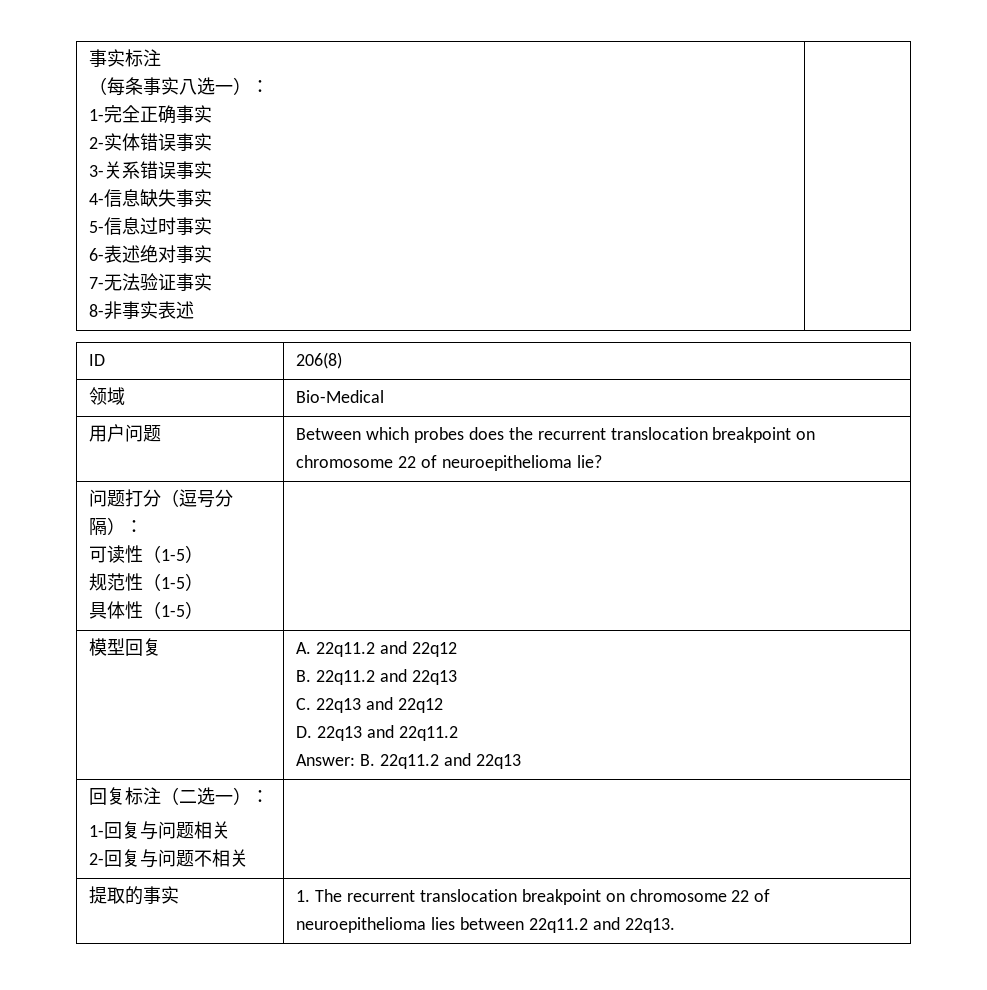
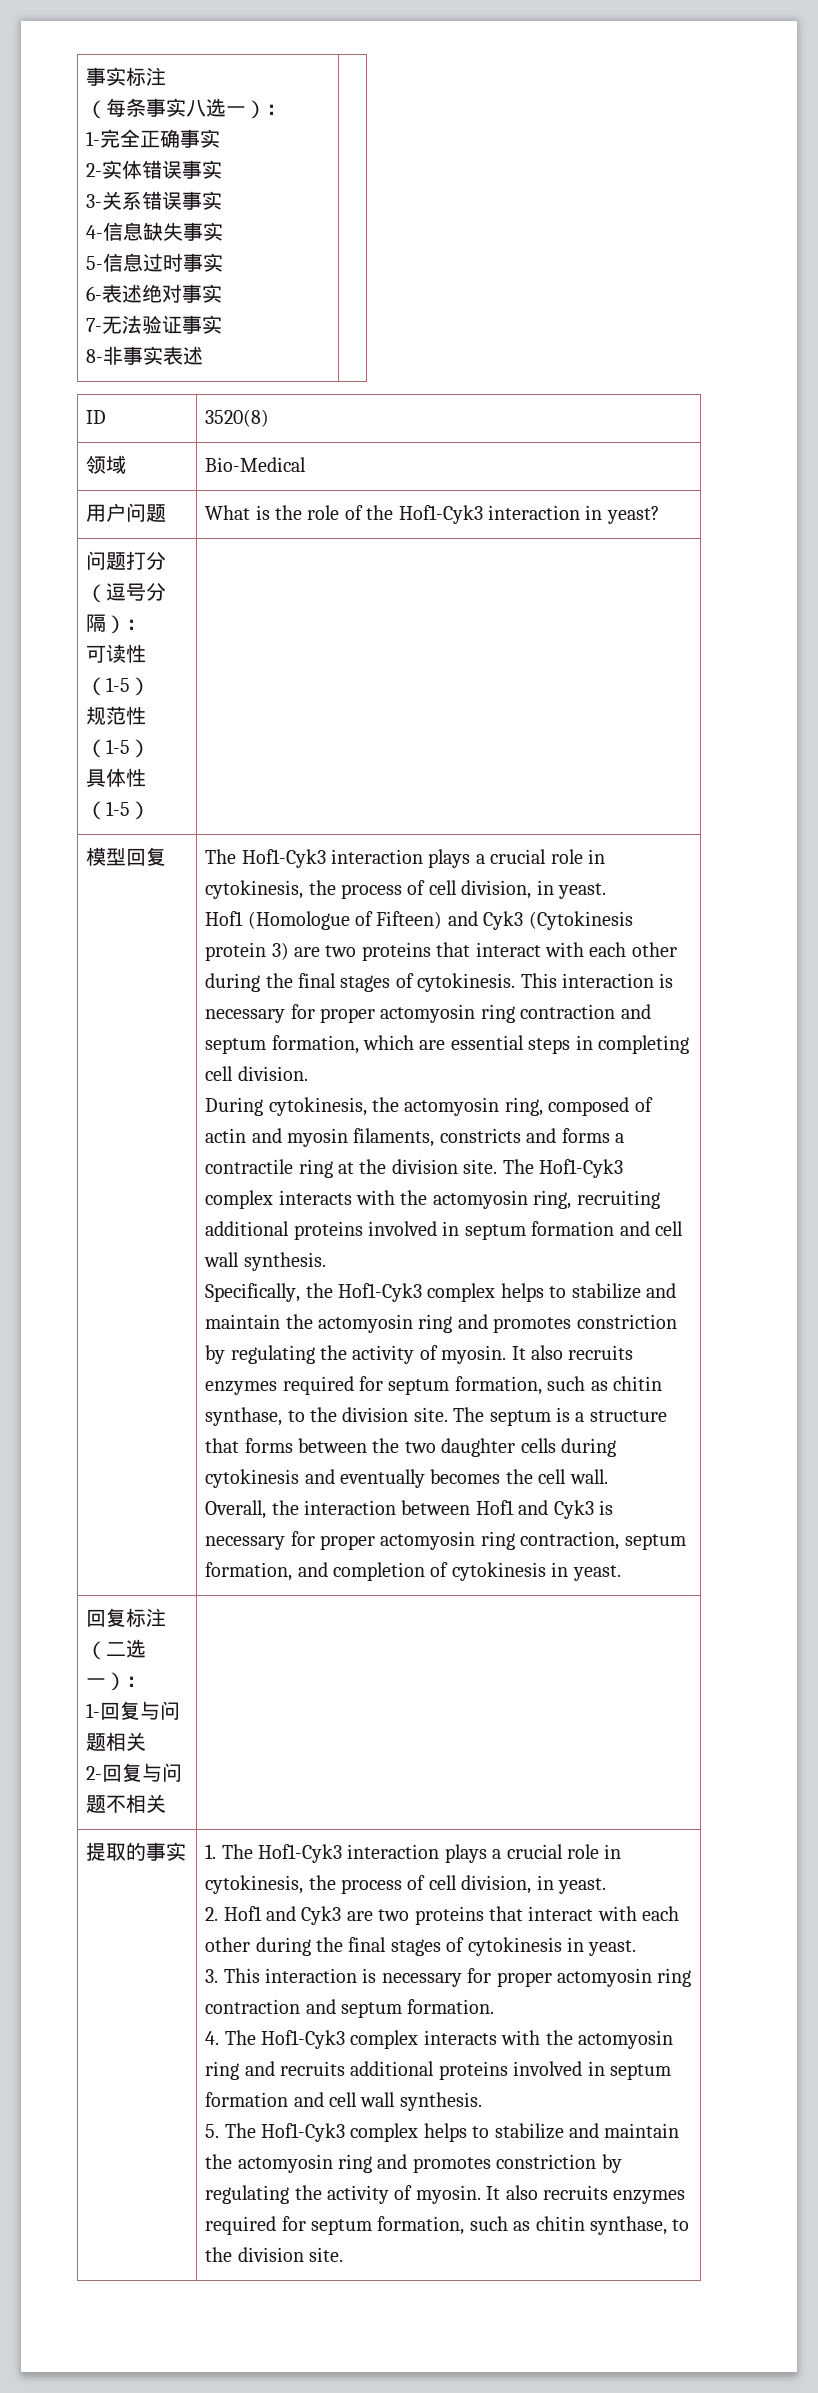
[296,352,343,369] 206(8) -> [205,409,270,427] 3520(8)
[296,427,816,443] [296,455,602,471] Between which probes does the recurrent translocation breakpoint on chromosome 22 of neuroepithelioma lie? -> [205,505,659,524] What is the role of the Hof1-Cyk3 interaction in yeast?
[296,641,457,657] [296,669,457,685] [296,697,443,713] [296,725,458,741] [296,753,521,769] A. 22q11.2 and 22q12 // B. 22q11.2 and 22q13 // C. 22q13 and 22q12 // D. 22q13 and 22q11.2 // Answer: B. 22q11.2 and 22q13 -> [205,849,605,868] [205,880,606,899] [205,911,633,930] [205,942,677,961] [205,973,674,992] [205,1004,651,1023] [205,1035,689,1054] [205,1066,308,1081] [205,1097,653,1116] [205,1128,624,1147] [205,1159,623,1178] [205,1190,660,1209] [205,1221,683,1240] [204,1252,326,1271] [205,1283,676,1302] [205,1314,677,1333] [205,1345,634,1364] [205,1376,662,1395] [205,1407,667,1426] [205,1438,616,1457] [205,1469,608,1488] [205,1500,613,1519] [205,1531,686,1550] [205,1562,621,1581] The Hof1-Cyk3 interaction plays a crucial role in cytokinesis, the process of cell division, in yeast. // Hof1 (Homologue of Fifteen) and Cyk3 (Cytokinesis protein 3) are two proteins that interact with each other during the final stages of cytokinesis. This interaction is necessary for proper actomyosin ring contraction and septum formation, which are essential steps in completing cell division. // During cytokinesis, the actomyosin ring, composed of actin and myosin filaments, constricts and forms a contractile ring at the division site. The Hof1-Cyk3 complex interacts with the actomyosin ring, recruiting additional proteins involved in septum formation and cell wall synthesis. // Specifically, the Hof1-Cyk3 complex helps to stabilize and maintain the actomyosin ring and promotes constriction by regulating the activity of myosin. It also recruits enzymes required for septum formation, such as chitin synthase, to the division site. The septum is a structure that forms between the two daughter cells during cytokinesis and eventually becomes the cell wall. // Overall, the interaction between Hof1 and Cyk3 is necessary for proper actomyosin ring contraction, septum formation, and completion of cytokinesis in yeast.
[347,889,771,905] [296,917,675,933] recurrent translocation breakpoint on chromosome 22 of neuroepithelioma lies between 22q11.2 and 22q13. -> [257,1844,622,1863] [205,1875,606,1894] [205,1906,680,1925] [205,1937,637,1956] [205,1968,692,1987] [205,1999,495,2018] [205,2030,673,2049] [205,2061,671,2080] [205,2092,482,2111] [205,2123,680,2142] [205,2154,622,2173] [205,2185,686,2204] [205,2216,690,2235] [205,2247,343,2262] Hof1-Cyk3 interaction plays a crucial role in cytokinesis, the process of cell division, in yeast. // 2. Hof1 and Cyk3 are two proteins that interact with each other during the final stages of cytokinesis in yeast. // 3. This interaction is necessary for proper actomyosin ring contraction and septum formation. // 4. The Hof1-Cyk3 complex interacts with the actomyosin ring and recruits additional proteins involved in septum formation and cell wall synthesis. // 5. The Hof1-Cyk3 complex helps to stabilize and maintain the actomyosin ring and promotes constriction by regulating the activity of myosin. It also recruits enzymes required for septum formation, such as chitin synthase, to the division site.

